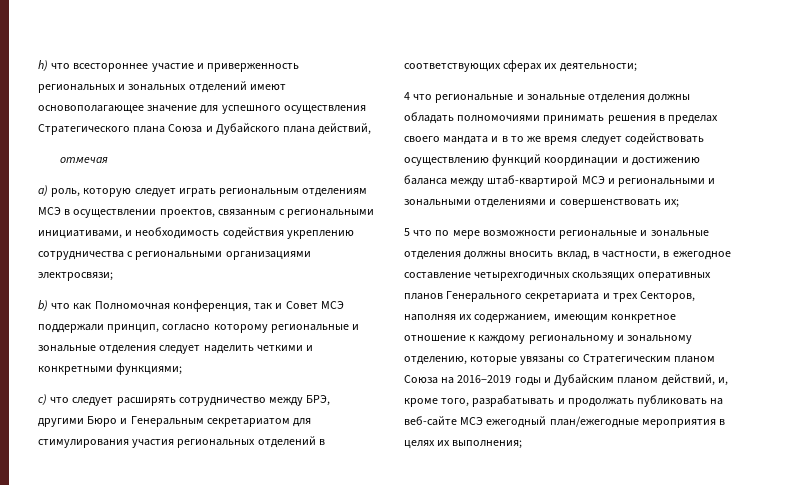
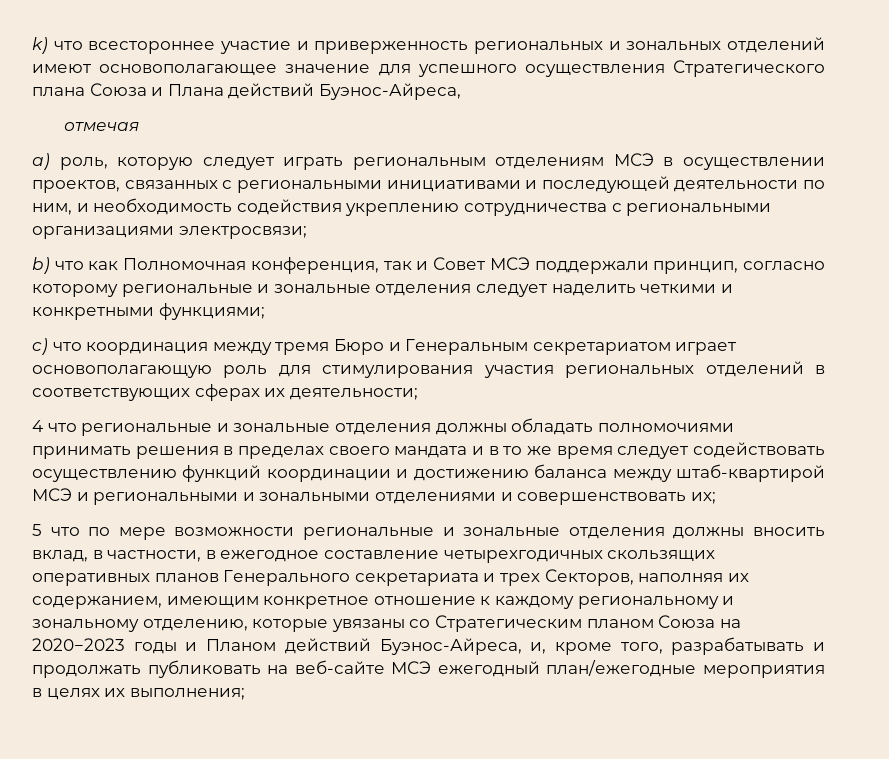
[38,60,48,71] h) -> [32,37,48,54] k)
[215,123,372,135] Дубайского плана действий, -> [167,83,461,100] Плана действий Буэнос-Айреса,
[217,209,375,218] [38,230,122,239] связанным с региональными инициативами, -> [124,176,825,193] [32,203,72,215] связанных с региональными инициативами и последующей деятельности по ним,
[72,395,331,406] [38,418,84,427] следует расширять сотрудничество между БРЭ, другими -> [86,342,330,355] координация между тремя
(290, 422) none -> [675,342,737,355] [32,365,268,378] играет основополагающую роль
[457,375,512,383] 2016−2019 -> [32,638,125,651] 2020−2023
[554,374,715,386] Дубайским планом действий, -> [206,638,522,655] Планом действий Буэнос-Айреса,

